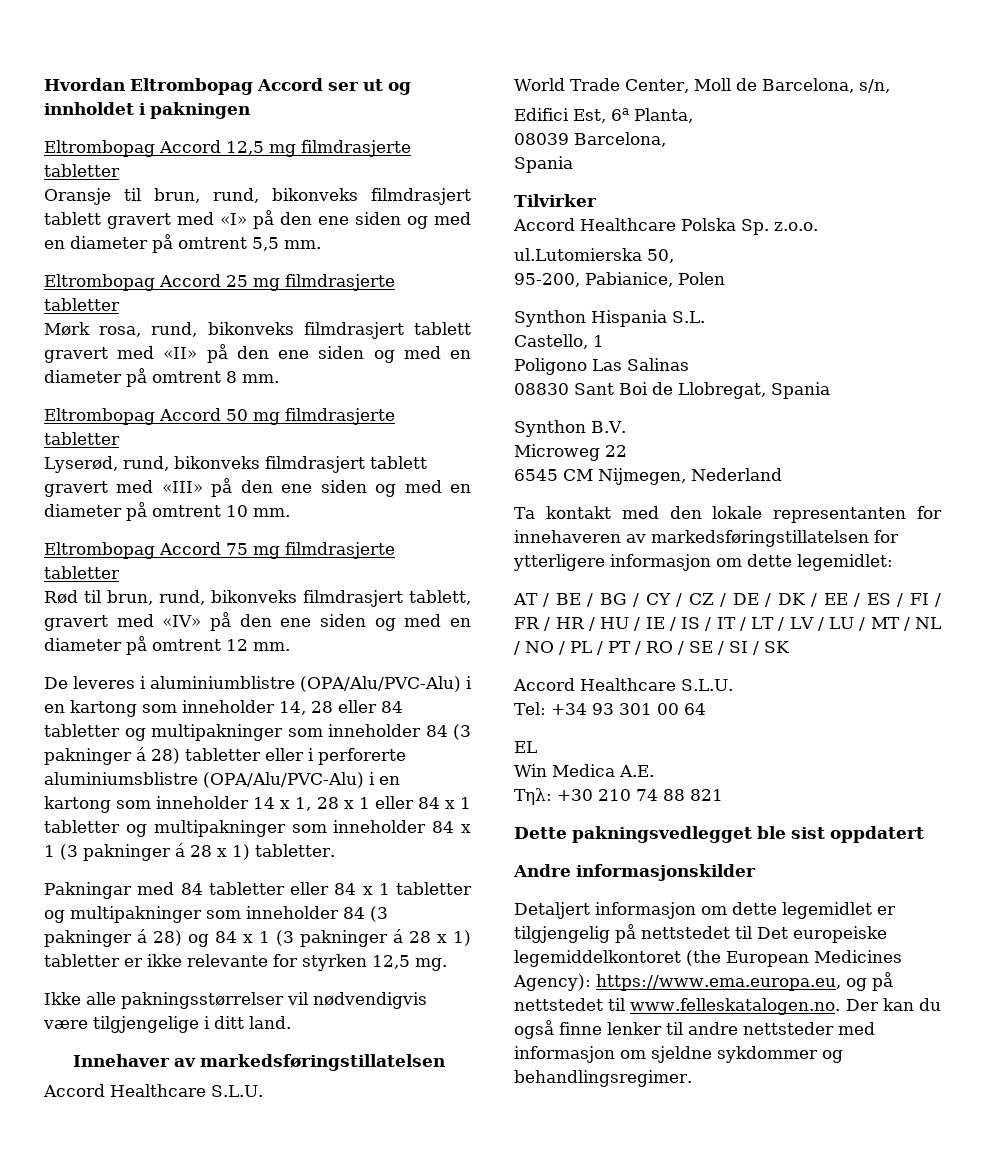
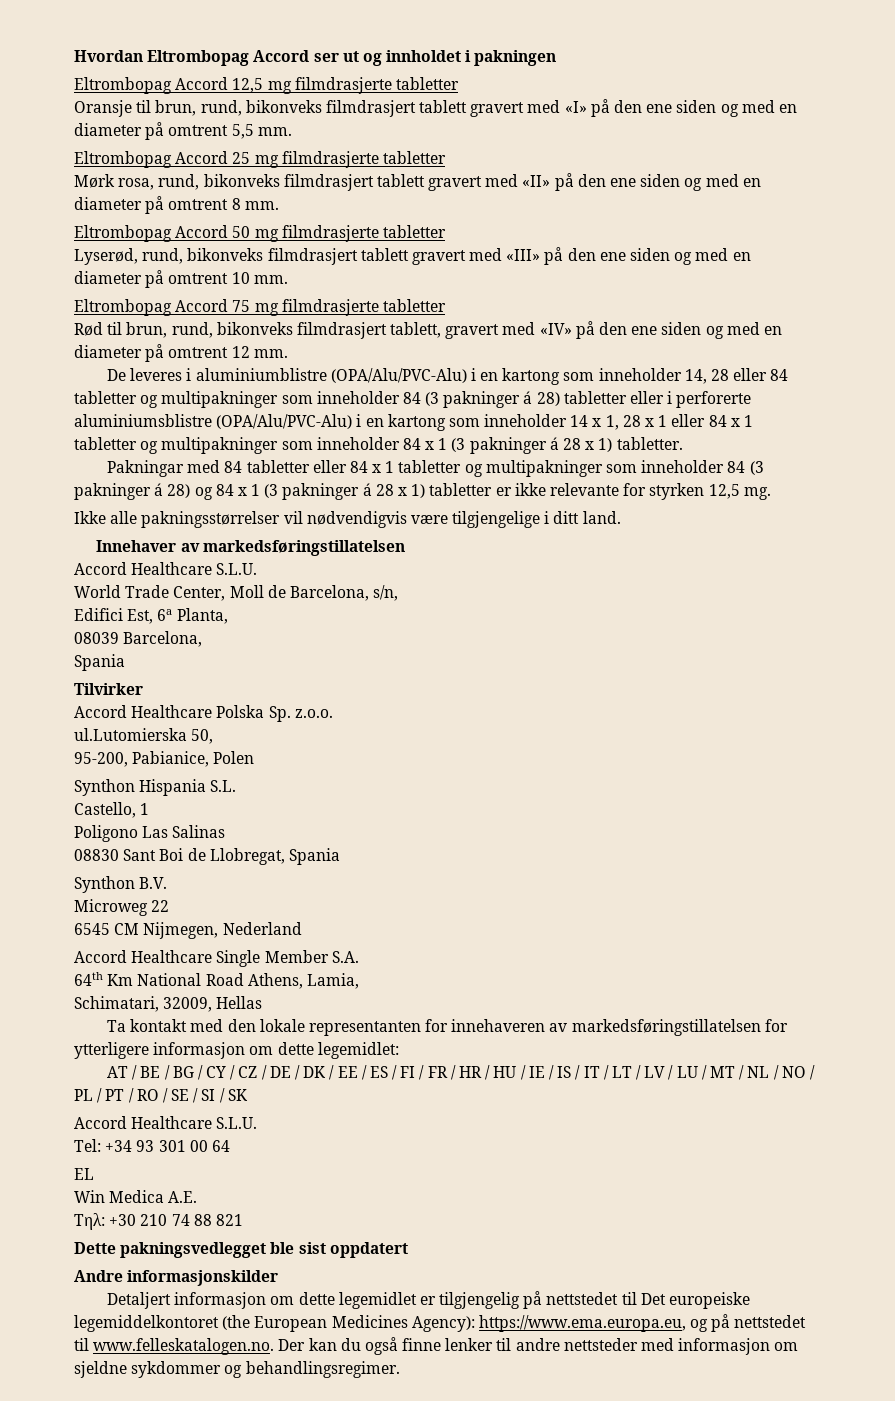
(782, 474) none -> [74,950,359,967] [74,972,359,989] [74,996,263,1012] // Accord Healthcare Single Member S.A. // 64th Km National Road Athens, Lamia, // Schimatari, 32009, Hellas

